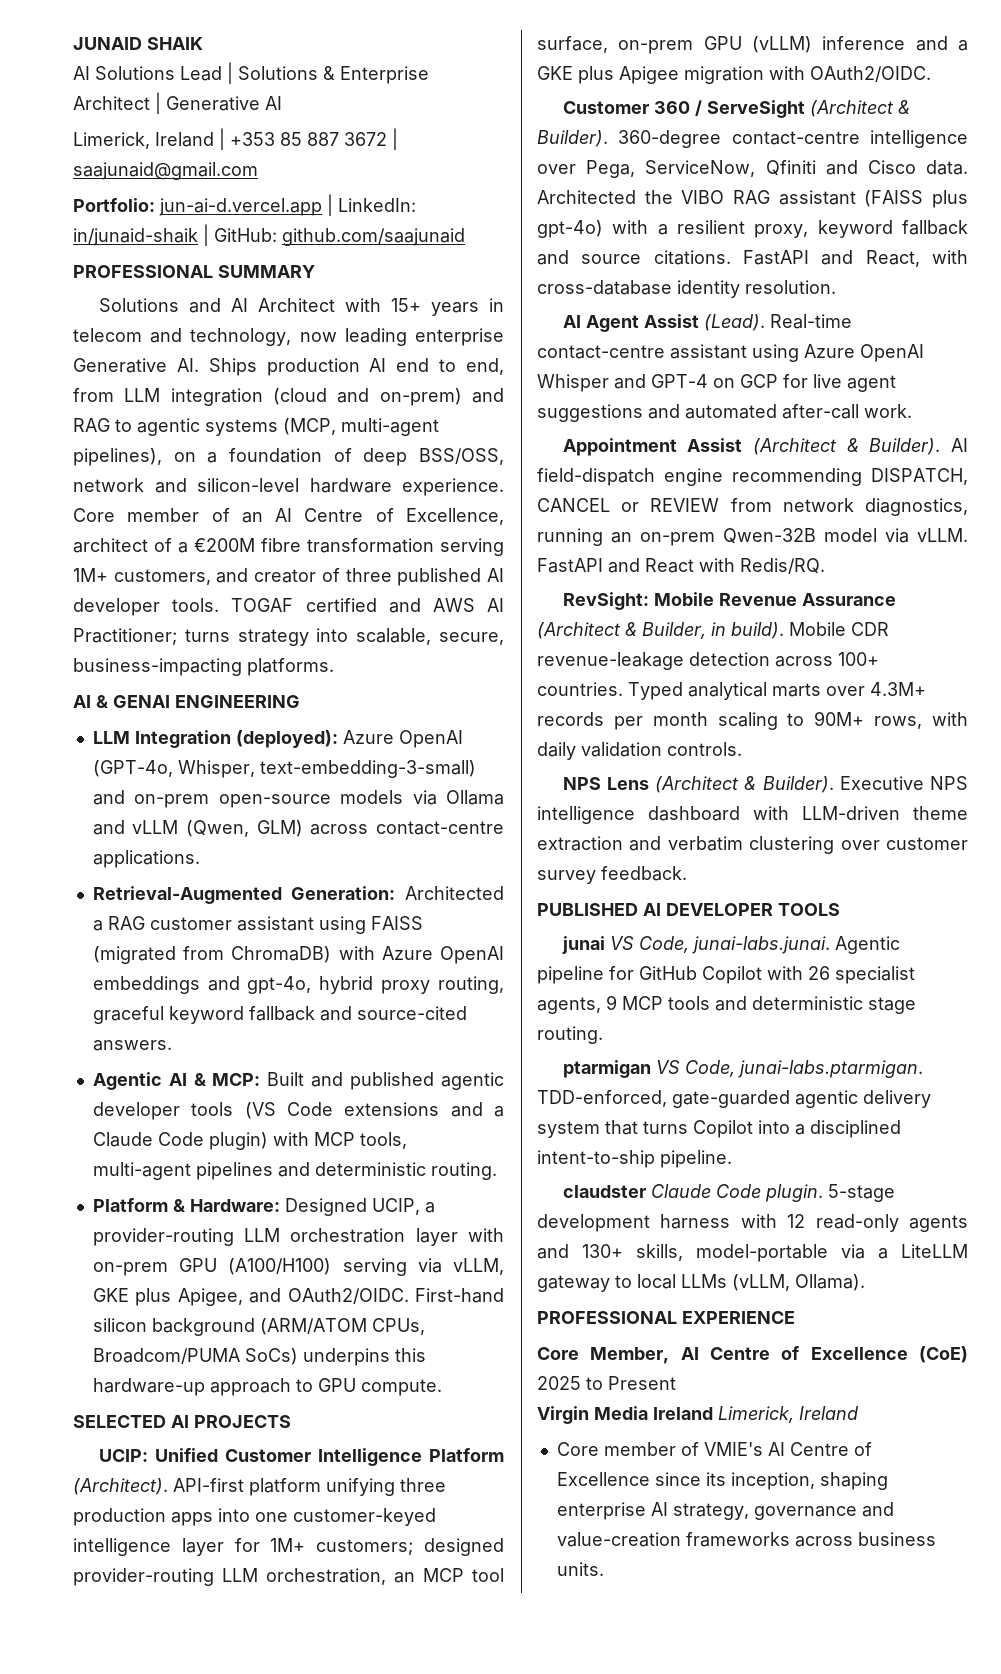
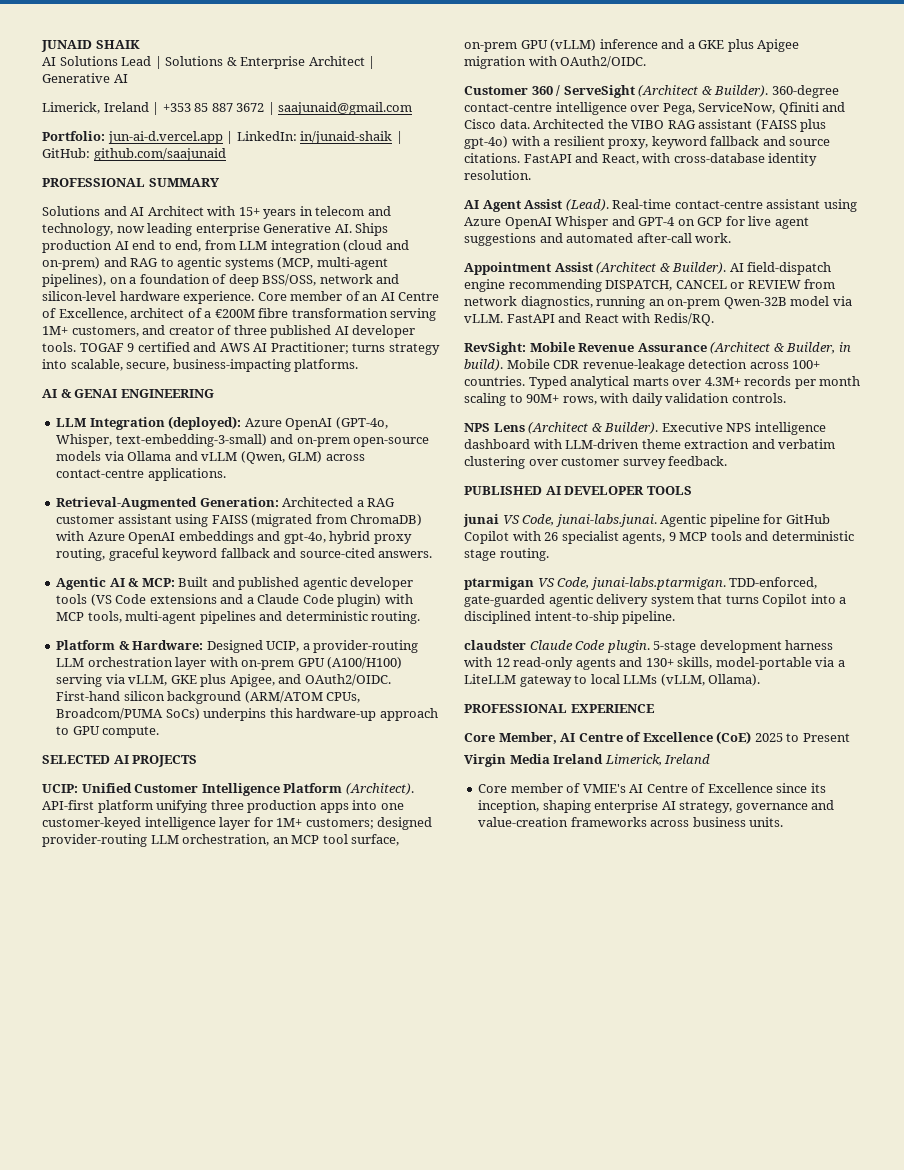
(294, 605) none -> [127,343,135,352] 9

